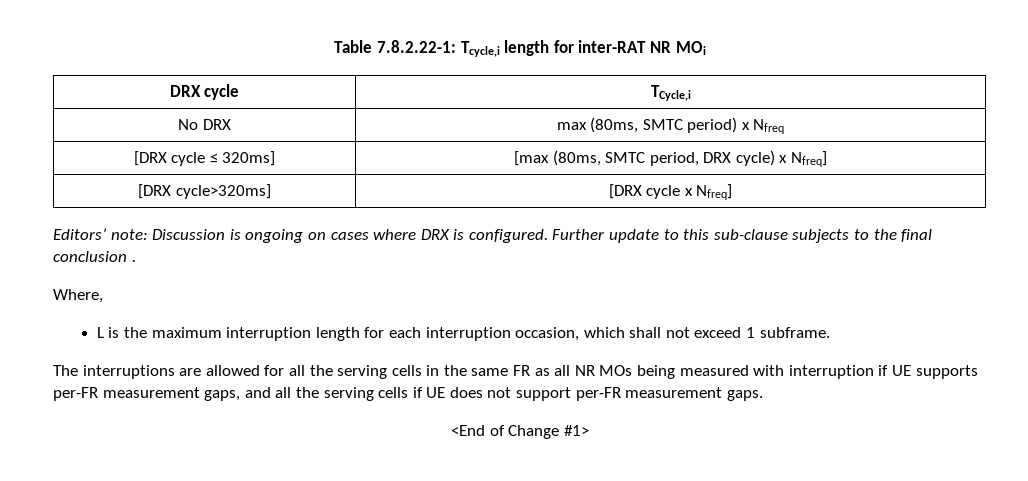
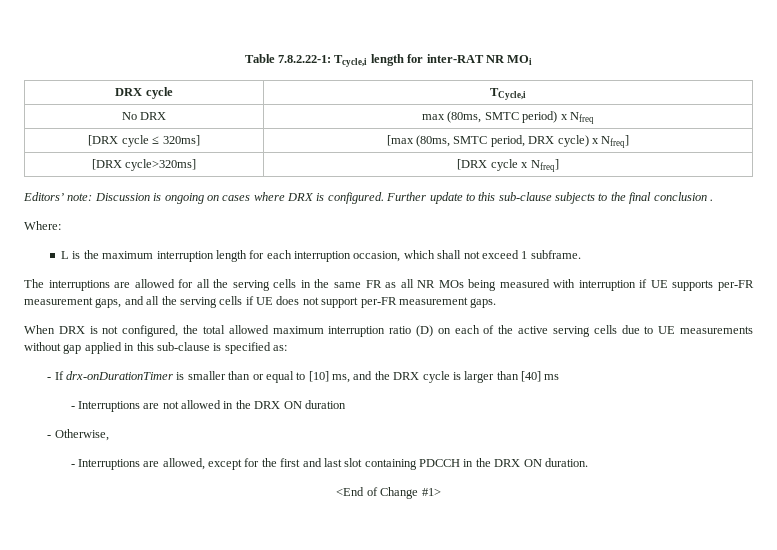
[53,289,103,303] Where, -> [24,221,61,230] Where:
(763, 395) none -> [24,325,754,337] [24,342,287,354] [47,371,560,383] [70,400,346,412] [47,429,109,441] [70,458,588,470] // When DRX is not configured, the total allowed maximum interruption ratio (D) on each of the active serving cells due to UE measurements without gap applied in this sub-clause is specified as: // - If drx-onDurationTimer is smaller than or equal to [10] ms, and the DRX cycle is larger than [40] ms // - Interruptions are not allowed in the DRX ON duration // - Otherwise, // - Interruptions are allowed, except for the first and last slot containing PDCCH in the DRX ON duration.

